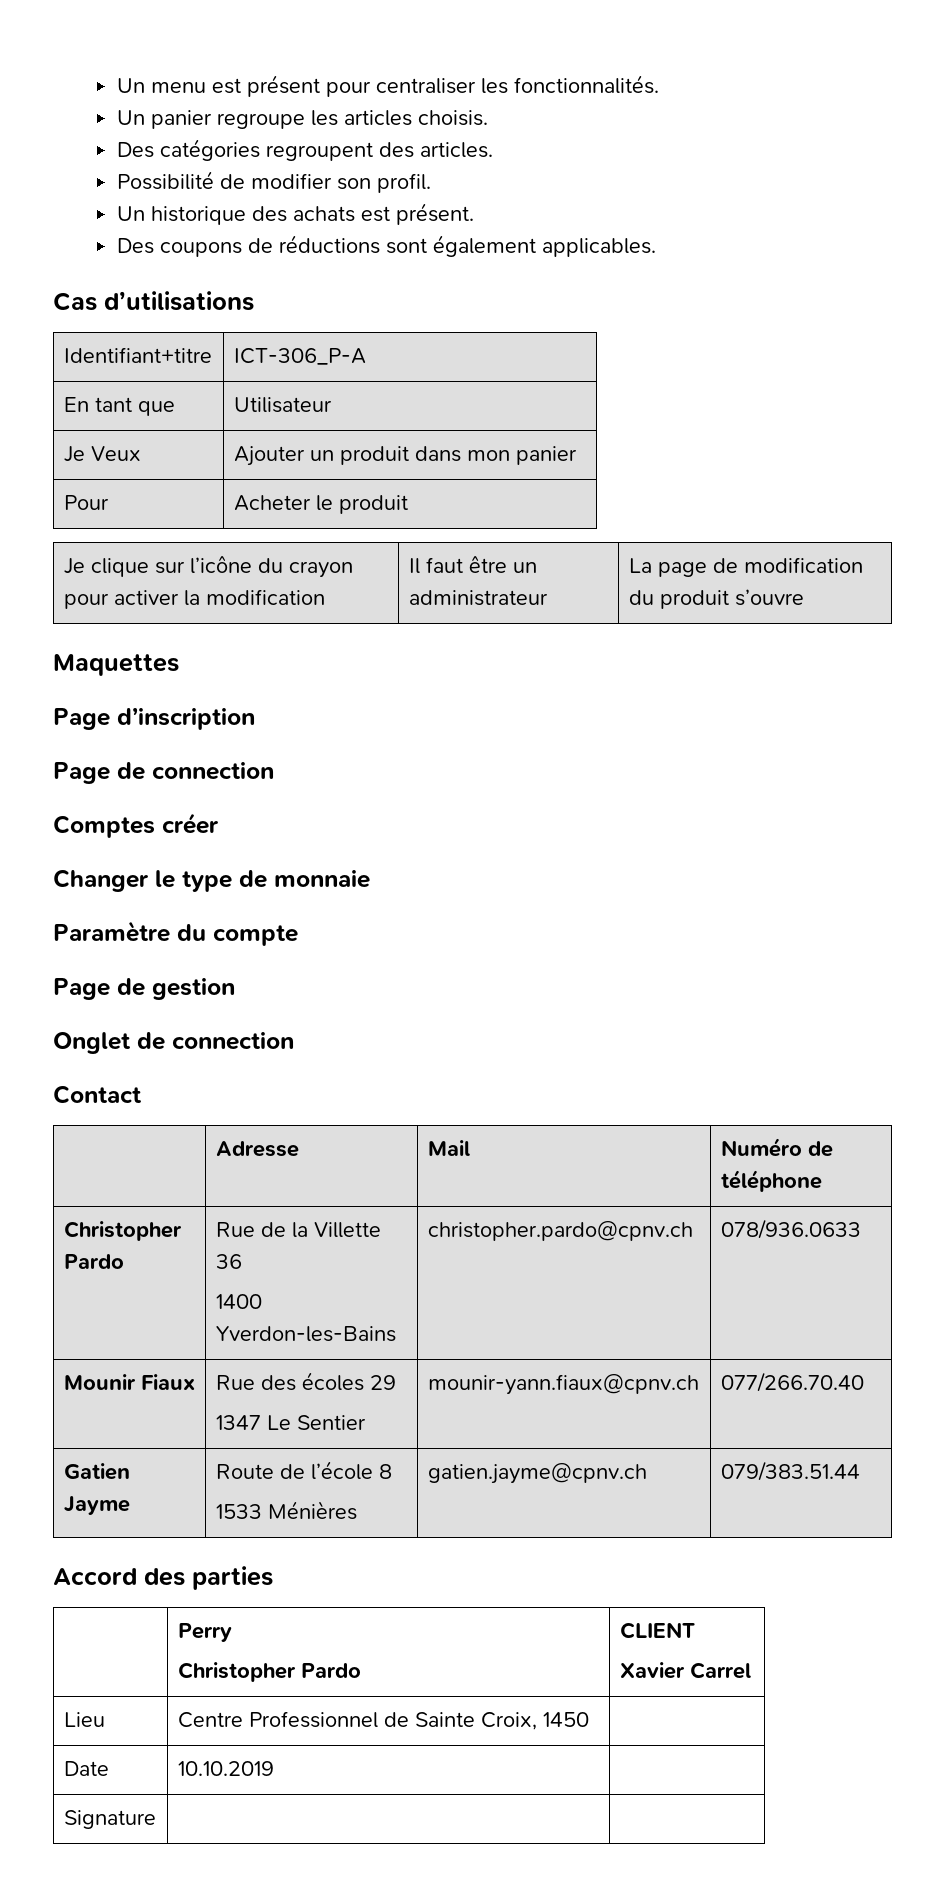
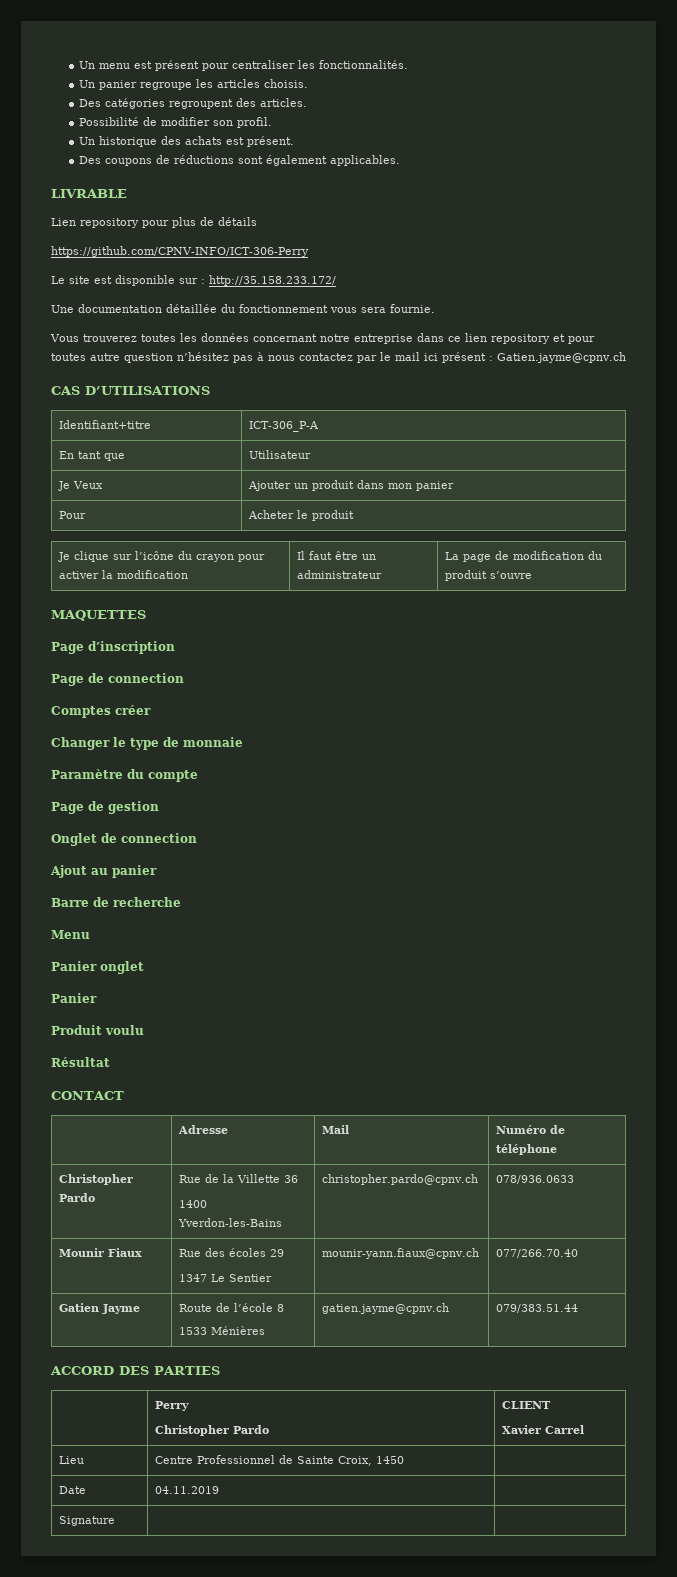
[53,291,254,311] Cas d’utilisations -> [51,189,127,198] [51,217,257,228] [51,246,309,257] [51,275,336,286] [51,304,435,313] [50,333,595,344] [51,352,626,363] [51,386,210,395] LIVRABLE // Lien repository pour plus de détails // https://github.com/CPNV-INFO/ICT-306-Perry // Le site est disponible sur : http://35.158.233.172/ // Une documentation détaillée du fonctionnement vous sera fournie. // Vous trouverez toutes les données concernant notre entreprise dans ce lien repository et pour toutes autre question n’hésitez pas à nous contactez par le mail ici présent : Gatien.jayme@cpnv.ch // CAS D’UTILISATIONS
[53,654,179,676] Maquettes -> [51,610,146,621] MAQUETTES
[53,1085,142,1104] Contact -> [50,865,157,878] [51,897,181,907] [51,930,90,939] [51,961,144,974] [51,993,97,1003] [51,1025,144,1035] [51,1057,110,1067] [51,1091,124,1100] Ajout au panier // Barre de recherche // Menu // Panier onglet // Panier // Produit voulu // Résultat // CONTACT
[53,1566,273,1590] Accord des parties -> [50,1366,220,1375] ACCORD DES PARTIES
[177,1761,274,1776] 10.10.2019 -> [155,1486,220,1494] 04.11.2019

